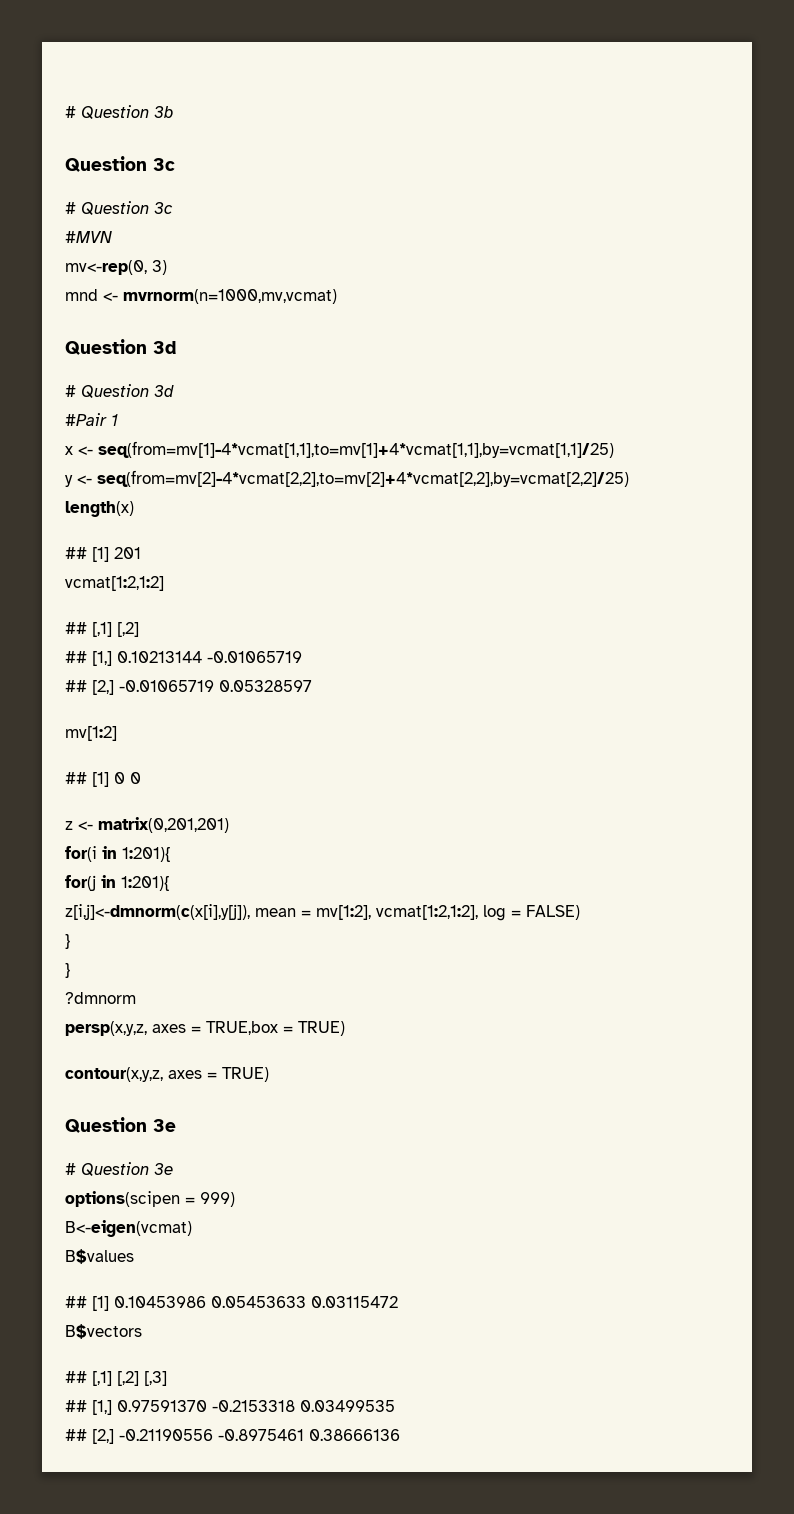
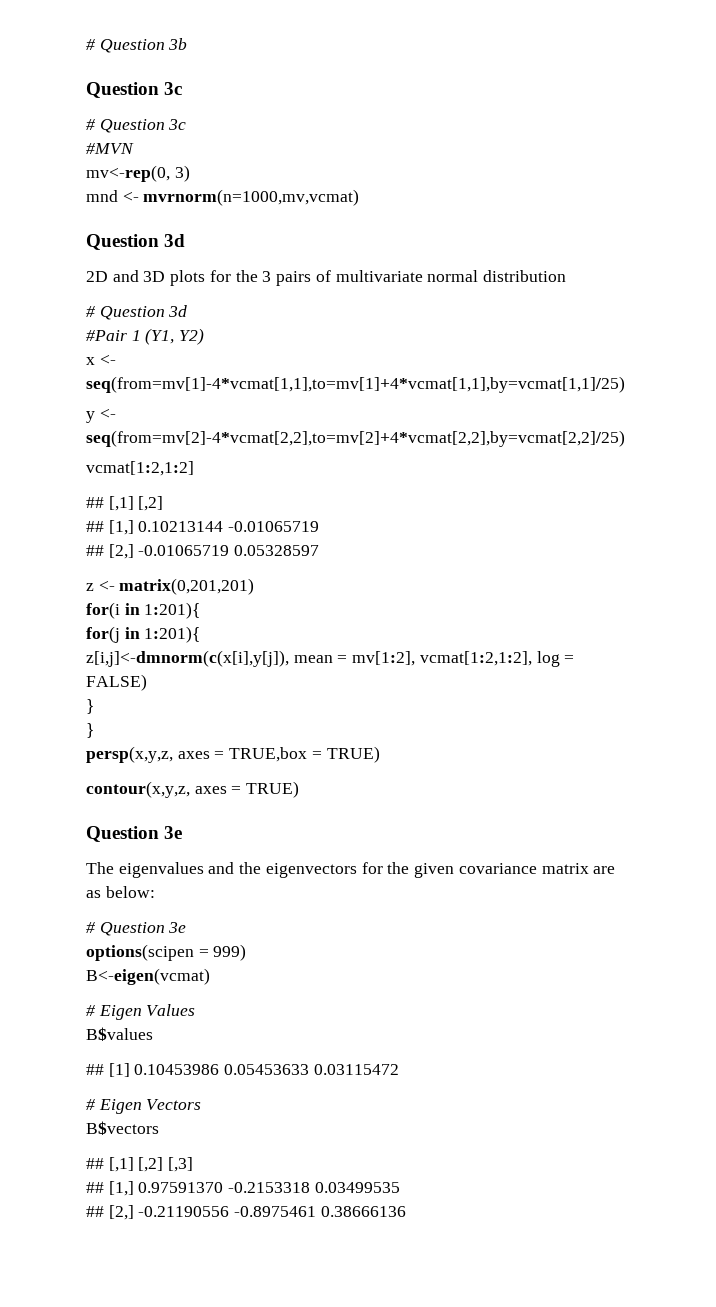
(176, 347) none -> [86,270,566,286] // 2D and 3D plots for the 3 pairs of multivariate normal distribution
(118, 420) none -> [145,328,205,345] (Y1, Y2)
[65,501,134,517] [65,547,141,562] // length(x) // ## [1] 201 -> (625, 438) none
[65,726,117,741] [65,772,141,787] // mv[1:2] // ## [1] 0 0 -> (320, 550) none
[65,992,136,1004] // ?dmnorm -> (94, 730) none
(176, 1125) none -> [86,862,616,878] [86,886,155,898] // The eigenvalues and the eigenvectors for the given covariance matrix are as below:
(192, 1228) none -> [86,1004,196,1020] // # Eigen Values
(398, 1302) none -> [86,1099,202,1114] // # Eigen Vectors

